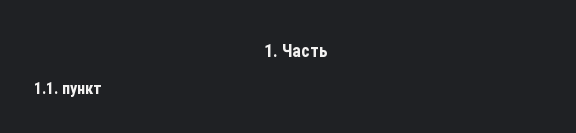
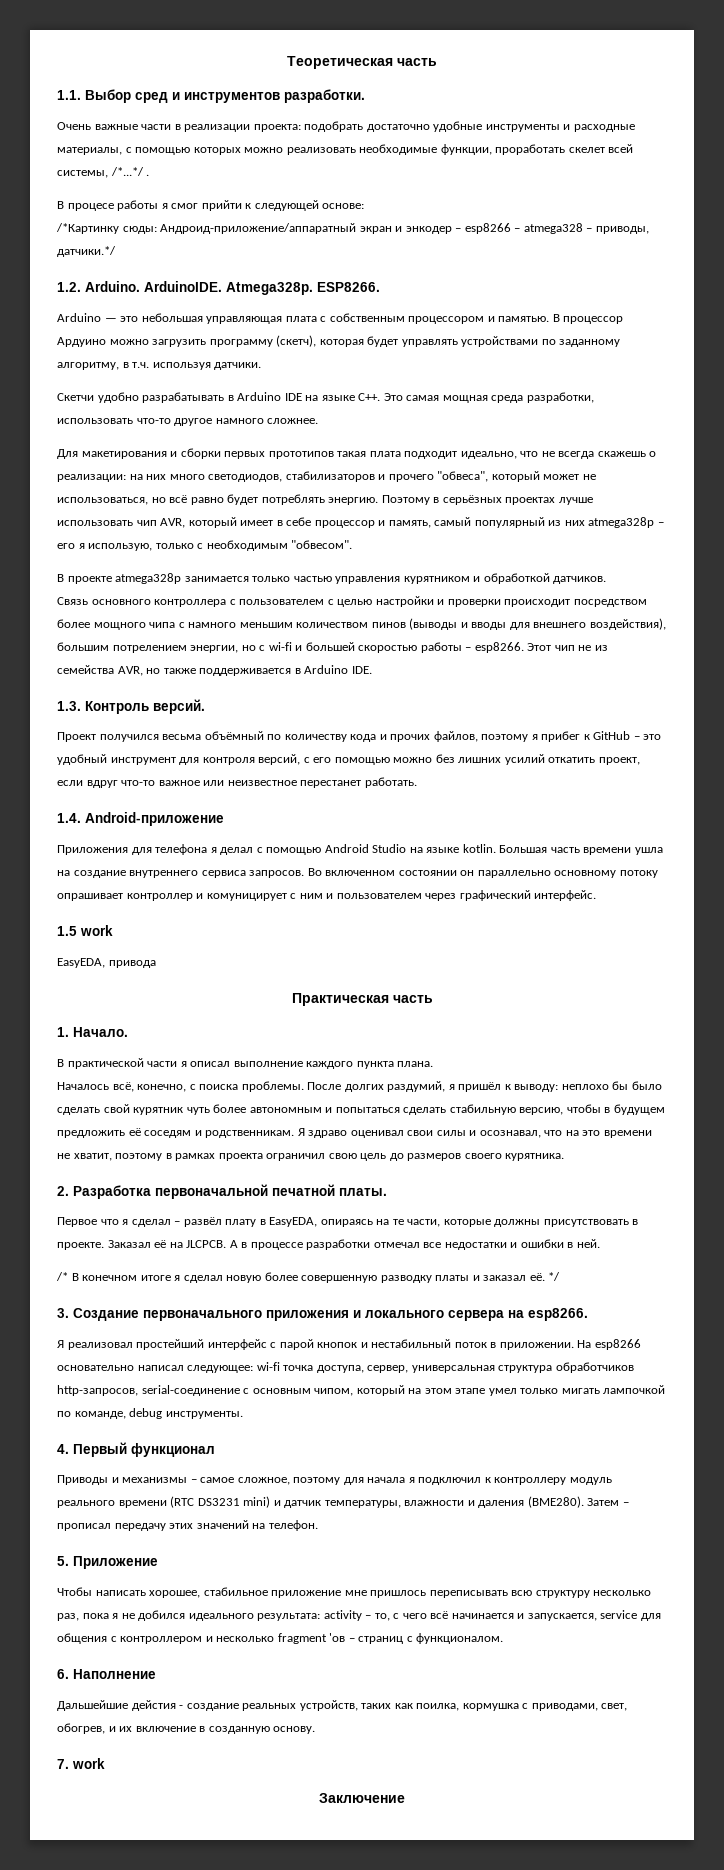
[263,44,329,57] 1. Часть -> [287,56,437,69] Теоретическая часть
[62,85,103,97] пункт -> [85,89,365,103] [57,121,635,132] [57,144,634,155] [57,167,150,178] [57,200,365,211] [56,223,649,234] [57,246,116,257] [57,281,380,295] [57,313,624,324] [57,335,621,347] [57,362,262,370] [57,392,594,403] [57,418,319,426] [57,448,657,459] [57,471,596,482] [57,494,593,505] [57,517,664,528] [57,540,353,551] [57,573,607,584] [57,596,647,607] [57,618,666,630] [57,642,608,653] [57,665,372,676] [57,699,205,714] [57,731,662,742] [57,754,640,765] [57,777,417,788] [57,812,224,826] [57,844,663,855] [57,868,658,878] [57,890,597,901] [57,925,113,936] [57,958,156,968] [291,993,433,1006] [57,1027,128,1037] [57,1058,434,1069] [57,1081,662,1092] [57,1104,665,1115] [57,1128,652,1138] [57,1153,565,1161] [57,1184,387,1199] [57,1217,639,1227] [57,1239,600,1250] [56,1272,561,1283] [57,1308,588,1321] [57,1339,641,1350] [57,1362,634,1373] [57,1385,666,1396] [57,1408,243,1419] [57,1442,215,1457] [57,1475,612,1485] [57,1496,629,1508] [57,1520,318,1531] [57,1556,158,1569] [57,1587,652,1598] [57,1610,661,1621] [57,1633,504,1644] [57,1669,156,1679] [57,1700,628,1711] [57,1723,316,1734] [57,1758,105,1769] [319,1793,405,1803] Выбор сред и инструментов разработки. // Очень важные части в реализации проекта: подобрать достаточно удобные инструменты и расходные материалы, с помощью которых можно реализовать необходимые функции, проработать скелет всей системы, /*...*/ . // В процесе работы я смог прийти к следующей основе: // /*Картинку сюды: Андроид-приложение/аппаратный экран и энкодер – esp8266 – atmega328 – приводы, датчики.*/ // 1.2. Arduino. ArduinoIDE. Atmega328p. ESP8266. // Arduino — это небольшая управляющая плата с собственным процессором и памятью. В процессор Ардуино можно загрузить программу (скетч), которая будет управлять устройствами по заданному алгоритму, в т.ч. используя датчики. // Скетчи удобно разрабатывать в Arduino IDE на языке C++. Это самая мощная среда разработки, использовать что-то другое намного сложнее. // Для макетирования и сборки первых прототипов такая плата подходит идеально, что не всегда скажешь о реализации: на них много светодиодов, стабилизаторов и прочего "обвеса", который может не использоваться, но всё равно будет потреблять энергию. Поэтому в серьёзных проектах лучше использовать чип AVR, который имеет в себе процессор и память, самый популярный из них atmega328p – его я использую, только с необходимым "обвесом". // В проекте atmega328p занимается только частью управления курятником и обработкой датчиков. // Связь основного контроллера с пользователем с целью настройки и проверки происходит посредством более мощного чипа с намного меньшим количеством пинов (выводы и вводы для внешнего воздействия), большим потрелением энергии, но с wi-fi и большей скоростью работы – esp8266. Этот чип не из семейства AVR, но также поддерживается в Arduino IDE. // 1.3. Контроль версий. // Проект получился весьма объёмный по количеству кода и прочих файлов, поэтому я прибег к GitHub – это удобный инструмент для контроля версий, с его помощью можно без лишних усилий откатить проект, если вдруг что-то важное или неизвестное перестанет работать. // 1.4. Android-приложение // Приложения для телефона я делал с помощью Android Studio на языке kotlin. Большая часть времени ушла на создание внутреннего сервиса запросов. Во включенном состоянии он параллельно основному потоку опрашивает контроллер и комуницирует с ним и пользователем через графический интерфейс. // 1.5 work // EasyEDA, привода // Практическая часть // 1. Начало. // В практической части я описал выполнение каждого пункта плана. // Началось всё, конечно, с поиска проблемы. После долгих раздумий, я пришёл к выводу: неплохо бы было сделать свой курятник чуть более автономным и попытаться сделать стабильную версию, чтобы в будущем предложить её соседям и родственникам. Я здраво оценивал свои силы и осознавал, что на это времени не хватит, поэтому в рамках проекта ограничил свою цель до размеров своего курятника. // 2. Разработка первоначальной печатной платы. // Первое что я сделал – развёл плату в EasyEDA, опираясь на те части, которые должны присутствовать в проекте. Заказал её на JLCPCB. А в процессе разработки отмечал все недостатки и ошибки в ней. // /* В конечном итоге я сделал новую более совершенную разводку платы и заказал её. */ // 3. Создание первоначального приложения и локального сервера на esp8266. // Я реализовал простейший интерфейс с парой кнопок и нестабильный поток в приложении. На esp8266 основательно написал следующее: wi-fi точка доступа, сервер, универсальная структура обработчиков http-запросов, serial-соединение с основным чипом, который на этом этапе умел только мигать лампочкой по команде, debug инструменты. // 4. Первый функционал // Приводы и механизмы – самое сложное, поэтому для начала я подключил к контроллеру модуль реального времени (RTC DS3231 mini) и датчик температуры, влажности и даления (BME280). Затем – прописал передачу этих значений на телефон. // 5. Приложение // Чтобы написать хорошее, стабильное приложение мне пришлось переписывать всю структуру несколько раз, пока я не добился идеального результата: activity – то, с чего всё начинается и запускается, service для общения с контроллером и несколько fragment 'ов – страниц с функционалом. // 6. Наполнение // Дальшейшие дейстия - создание реальных устройств, таких как поилка, кормушка с приводами, свет, обогрев, и их включение в созданную основу. // 7. work // Заключение

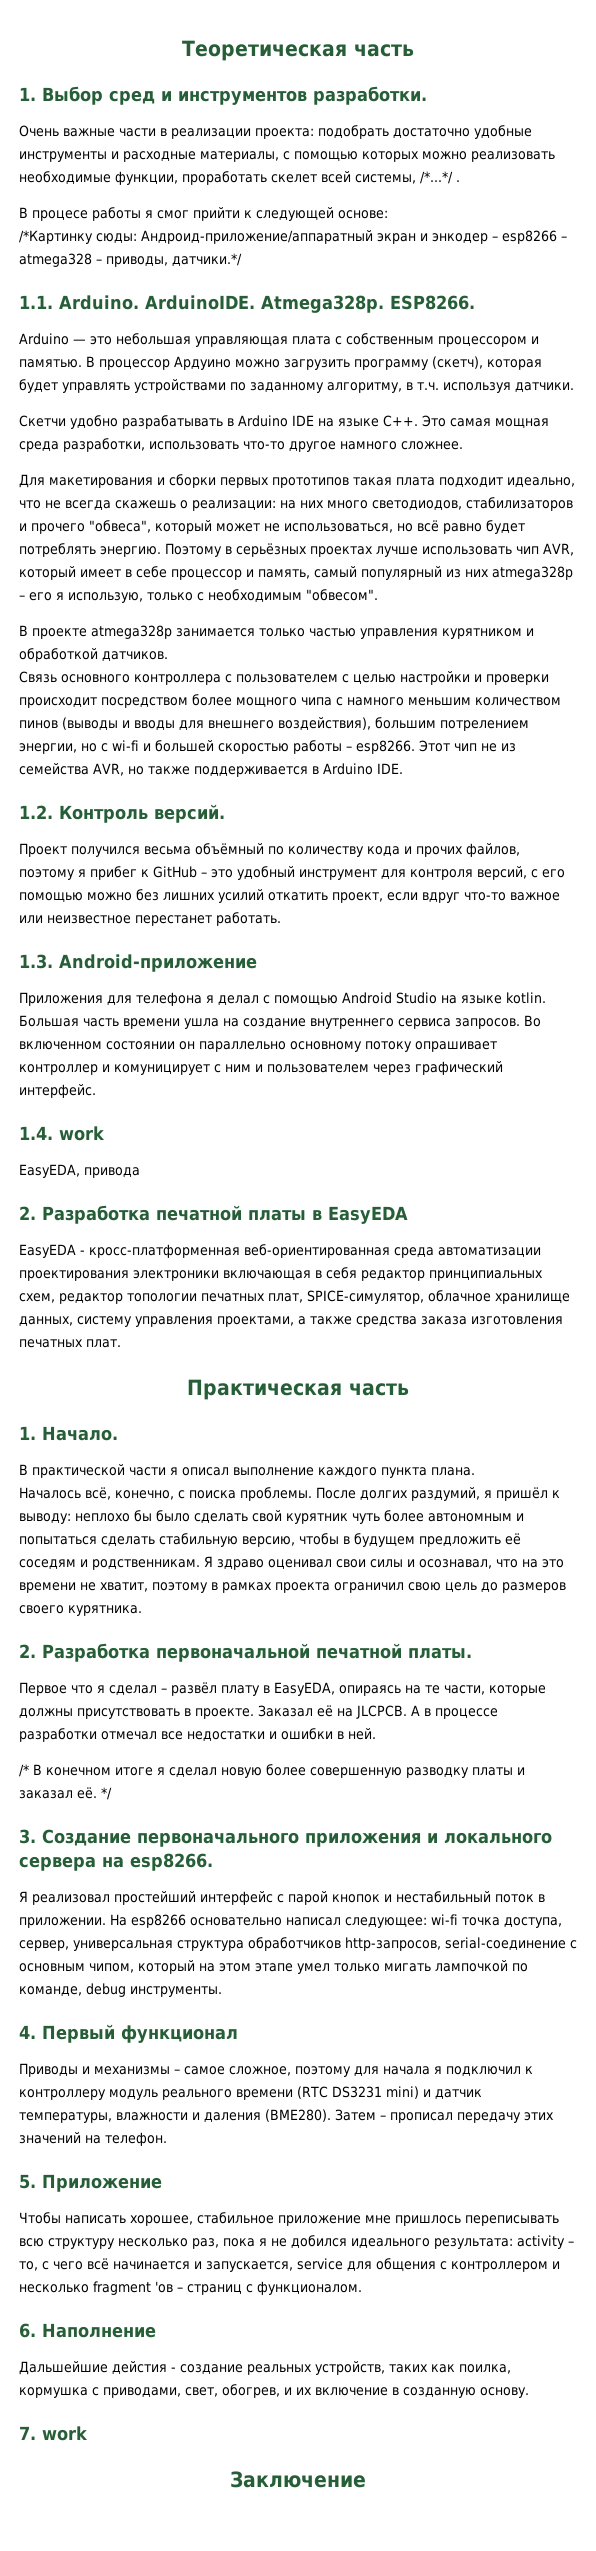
[57,90,81,100] 1.1. -> [19,87,36,101] 1.
[57,282,81,292] 1.2. -> [19,295,53,309] 1.1.
[57,701,81,711] 1.3. -> [19,805,53,819] 1.2.
[57,813,81,823] 1.4. -> [19,954,53,969] 1.3.
[57,926,77,936] 1.5 -> [19,1126,53,1140] 1.4.
(156, 964) none -> [19,1205,408,1224] [19,1244,541,1258] [19,1267,543,1281] [19,1290,570,1304] [19,1316,563,1327] [19,1339,121,1348] // 2. Разработка печатной платы в EasyEDA // EasyEDA - кросс-платформенная веб-ориентированная среда автоматизации проектирования электроники включающая в себя редактор принципиальных схем, редактор топологии печатных плат, SPICE-симулятор, облачное хранилище данных, систему управления проектами, а также средства заказа изготовления печатных плат.

